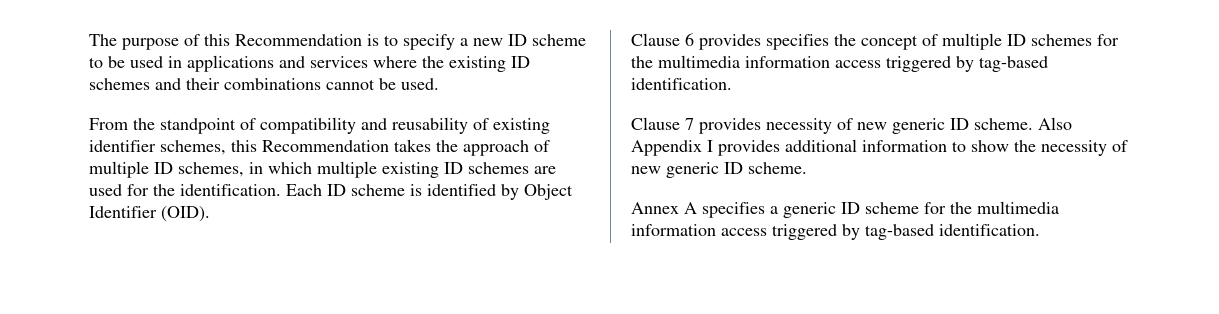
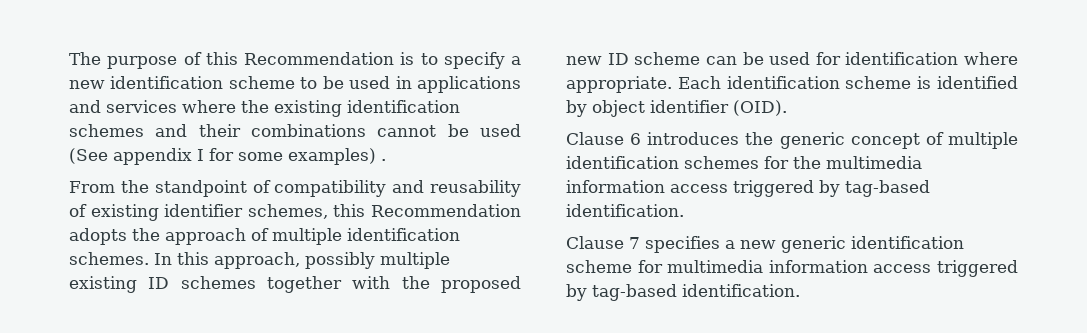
[508,34,527,46] ID -> [110,76,224,89] identification
[511,56,530,68] ID -> [347,100,460,113] identification
[401,78,439,90] used. -> [479,124,521,137] [69,148,386,165] used (See appendix I for some examples) .
[394,139,431,152] takes -> [69,228,127,245] adopts
[154,161,556,178] [89,184,346,196] ID schemes, in which multiple existing ID schemes are used for the identification. Each ID -> [347,228,460,241] [69,252,450,269] [69,276,521,293] [566,52,1018,65] [566,76,840,93] identification schemes. In this approach, possibly multiple existing ID schemes together with the proposed new ID scheme can be used for identification where appropriate. Each identification
[524,184,573,200] [89,206,157,218] Object Identifier -> [592,100,729,117] object identifier
[699,34,856,50] provides specifies the -> [647,132,845,149] introduces the generic
[1007,34,1026,46] ID -> [566,156,679,169] identification
[699,117,1072,134] [631,139,1128,156] [631,162,807,178] [631,202,860,218] provides necessity of new generic ID scheme. Also Appendix I provides additional information to show the necessity of new generic ID scheme. // Annex A specifies a generic ID -> [645,236,964,253] specifies a new generic identification
[950,202,972,214] the -> (663, 266) none

